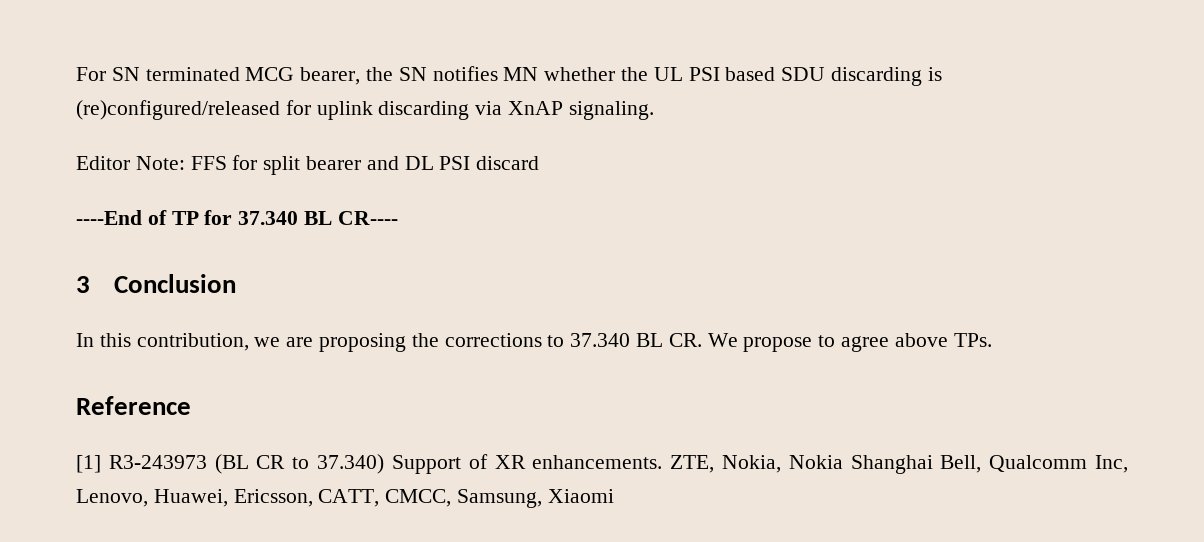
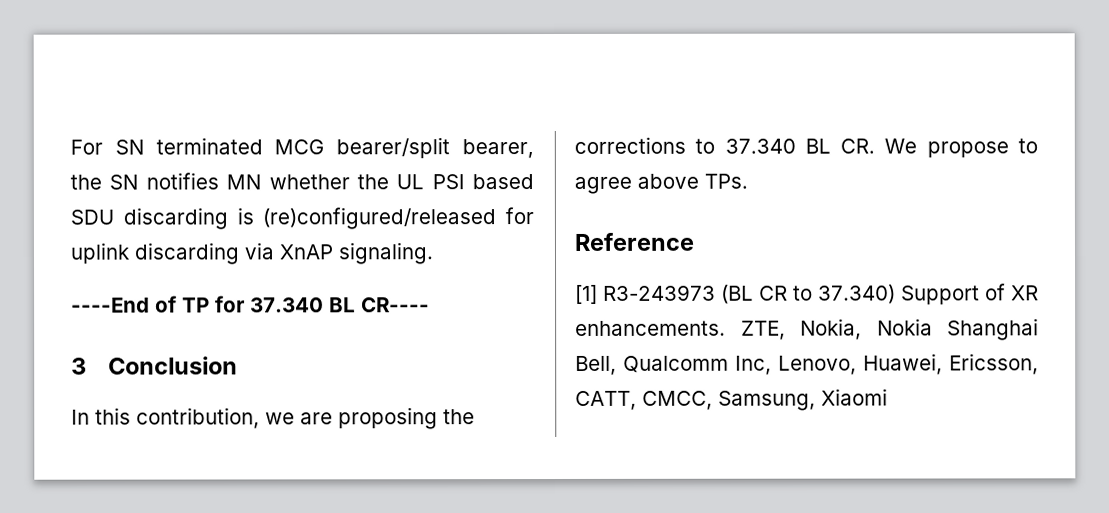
(295, 74) none -> [336,137,451,159] bearer/split
[76,155,540,175] // Editor Note: FFS for split bearer and DL PSI discard -> (434, 253) none

